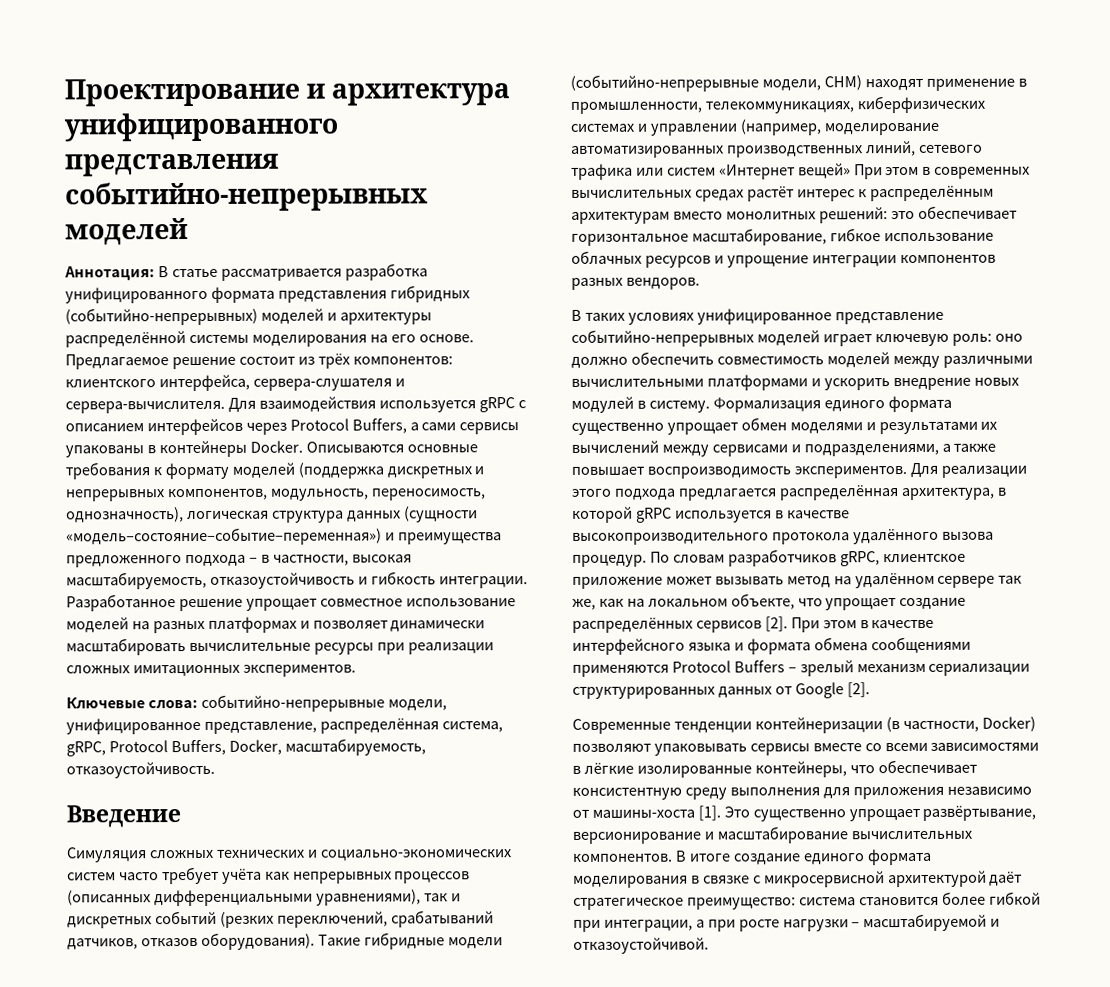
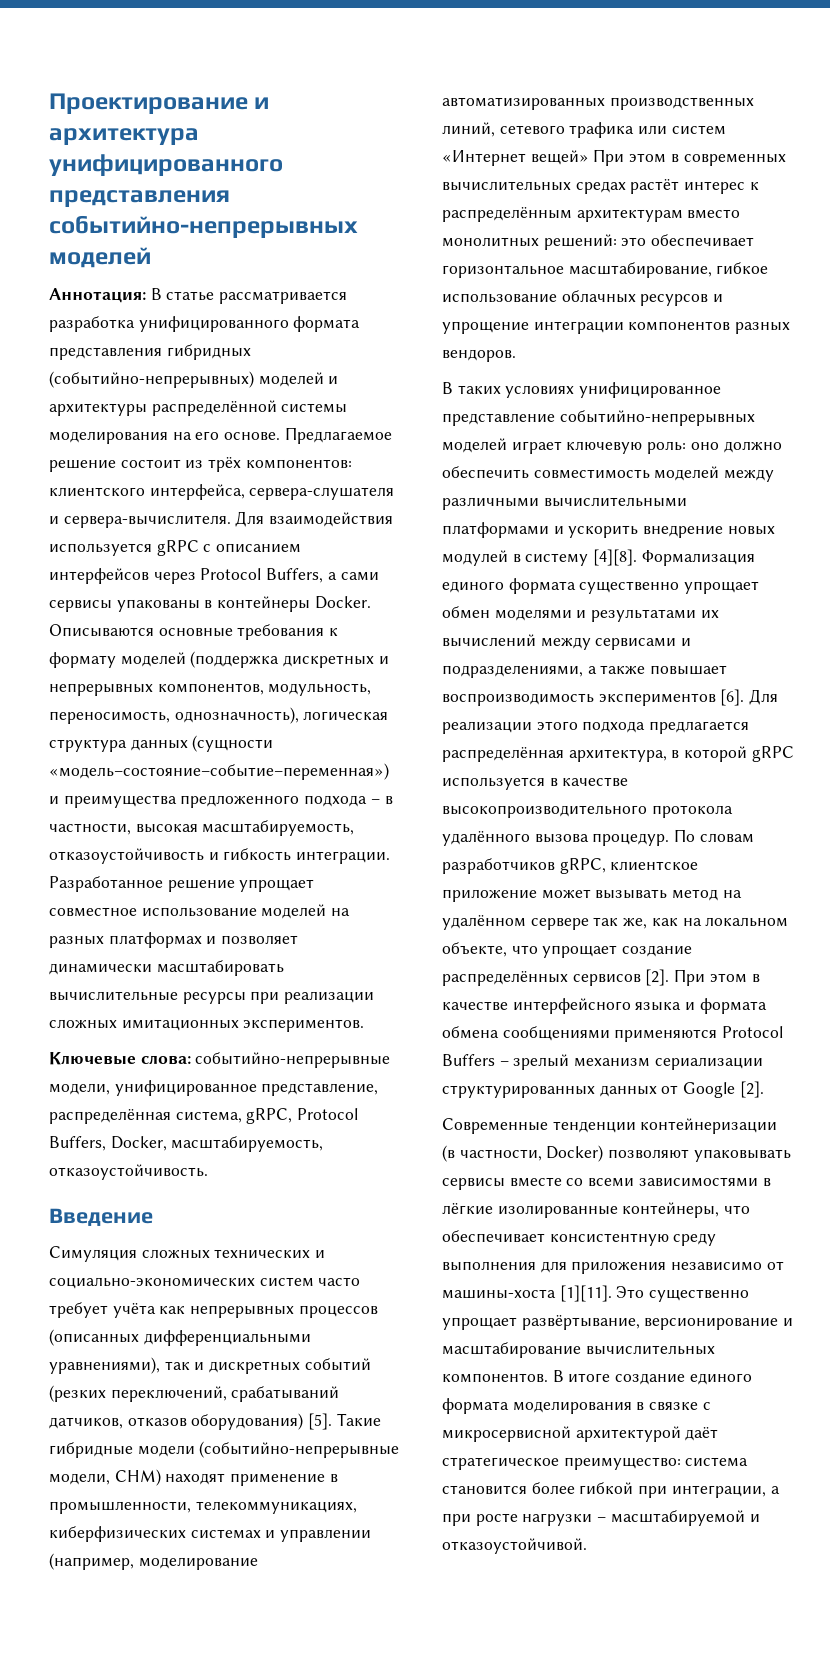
[200,932,315,950] оборудования). -> [191,1413,333,1430] оборудования) [5].
[648,400,710,413] систему. -> [525,549,638,566] систему [4][8].
[793,466,907,479] экспериментов. -> [598,689,745,706] экспериментов [6].
[697,805,721,821] [1]. -> [559,1285,612,1302] [1][11].

